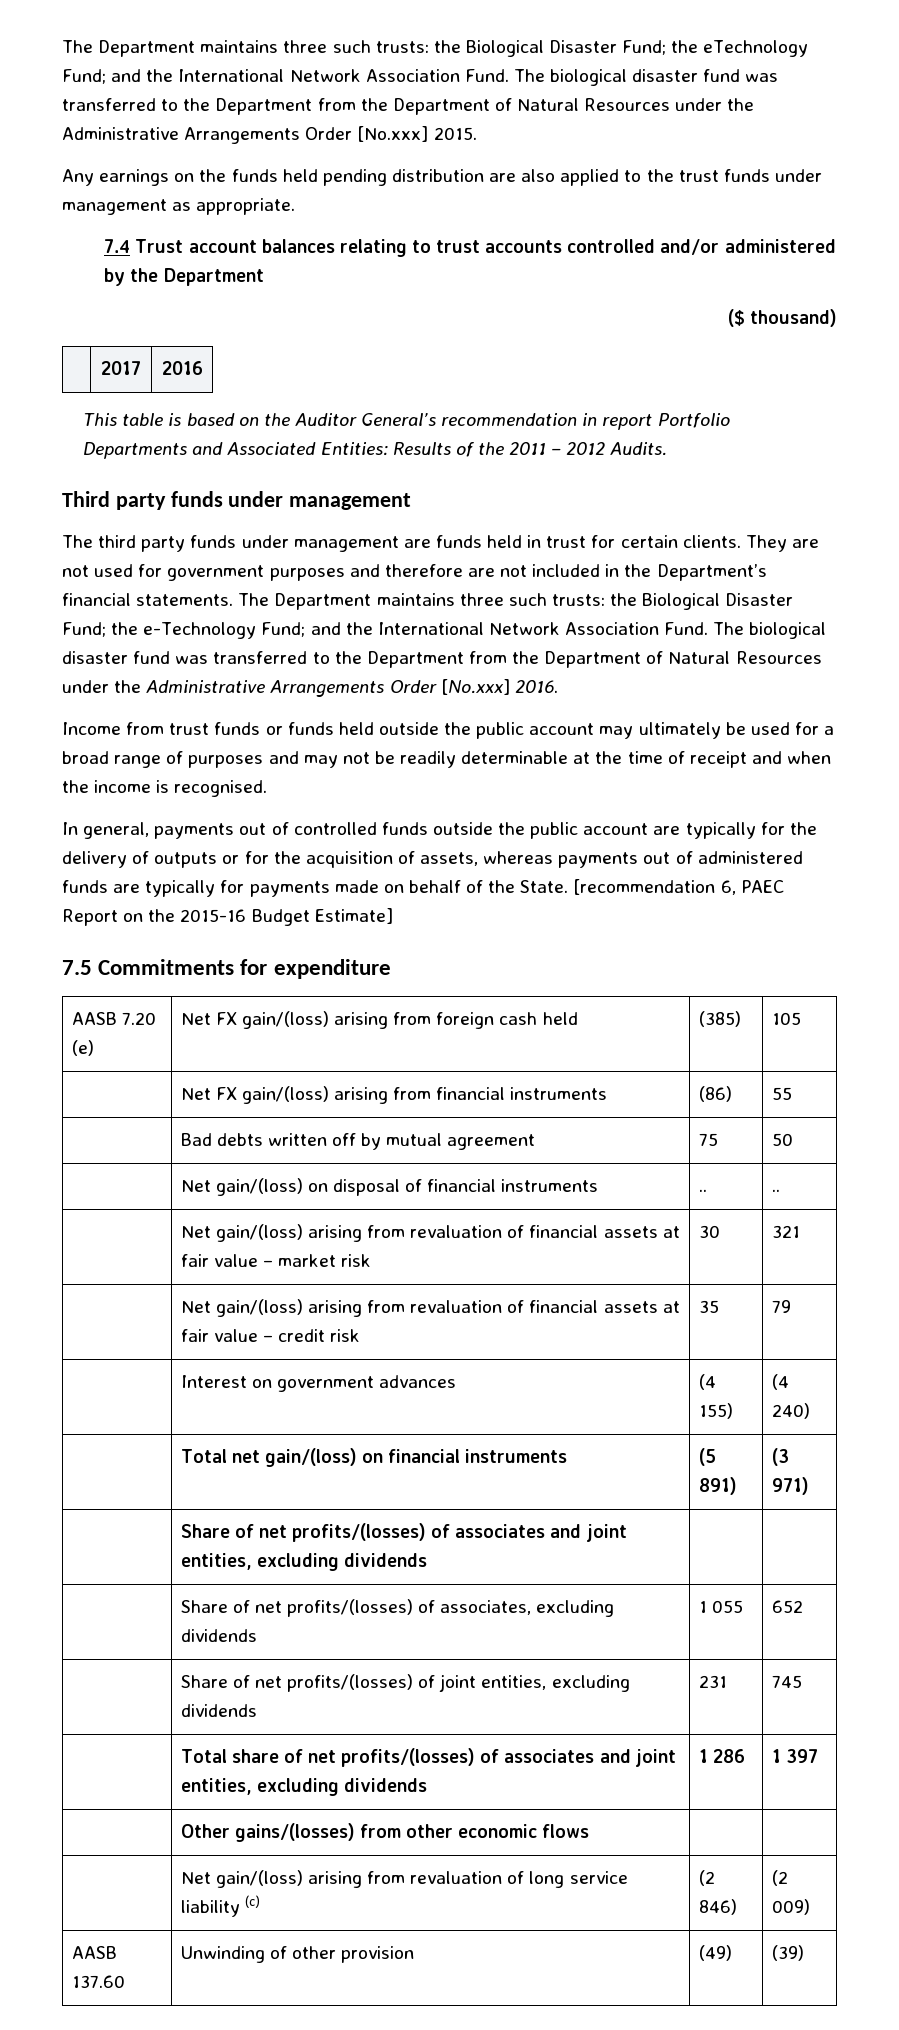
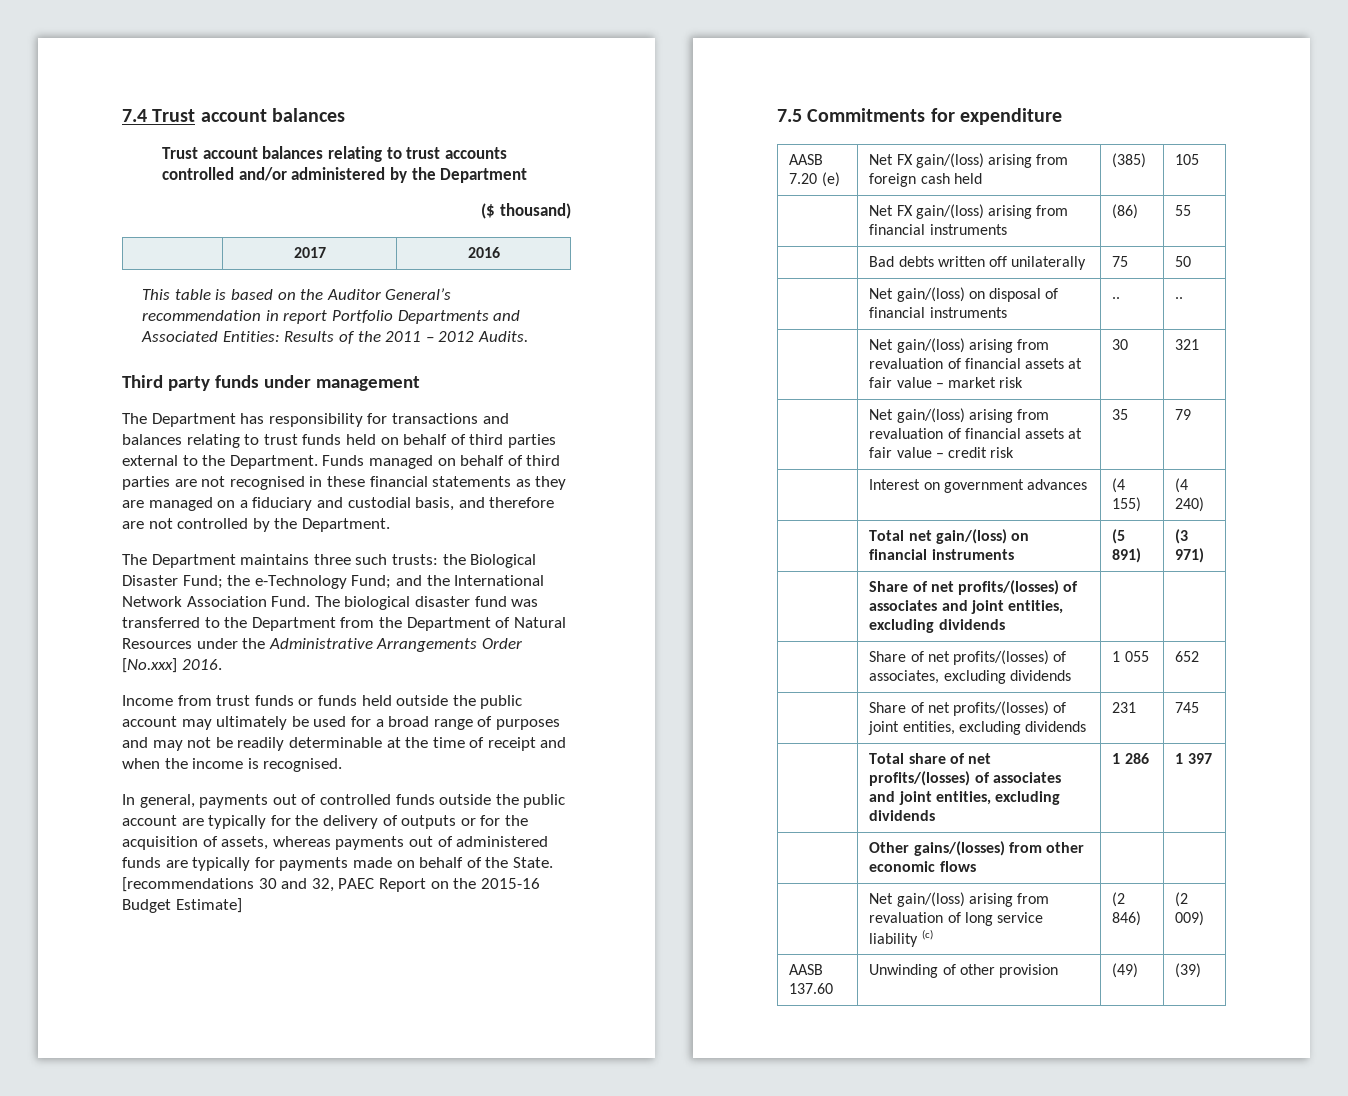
[62,40,809,57] [62,69,779,86] [62,98,755,115] [62,126,477,144] [62,169,822,186] [62,198,296,215] [104,239,131,253] The Department maintains three such trusts: the Biological Disaster Fund; the eTechnology Fund; and the International Network Association Fund. The biological disaster fund was transferred to the Department from the Department of Natural Resources under the Administrative Arrangements Order [No.xxx] 2015. // Any earnings on the funds held pending distribution are also applied to the trust funds under management as appropriate. // 7.4 -> [122,108,346,122] 7.4 Trust account balances //
[98,535,819,552] [62,564,767,581] [62,593,234,606] third party funds under management are funds held in trust for certain clients. They are not used for government purposes and therefore are not included in the Department’s financial statements. -> [151,413,509,427] [122,434,556,448] [122,455,561,469] [122,476,567,490] [122,497,555,511] [122,518,390,532] Department has responsibility for transactions and balances relating to trust funds held on behalf of third parties external to the Department. Funds managed on behalf of third parties are not recognised in these financial statements as they are managed on a fiduciary and custodial basis, and therefore are not controlled by the Department. //
[573,879,736,895] [recommendation 6, -> [122,877,334,892] [recommendations 30 and 32,
[361,1133,536,1150] by mutual agreement -> [1011,256,1087,270] unilaterally

